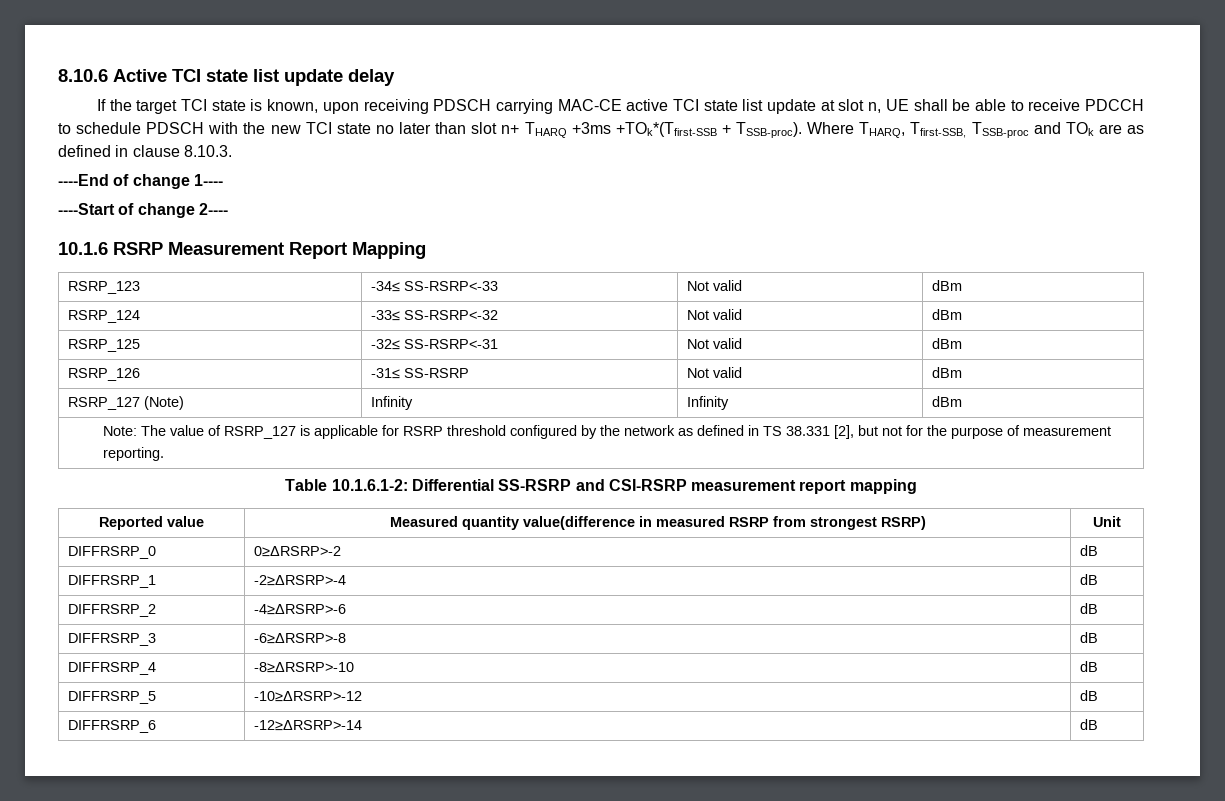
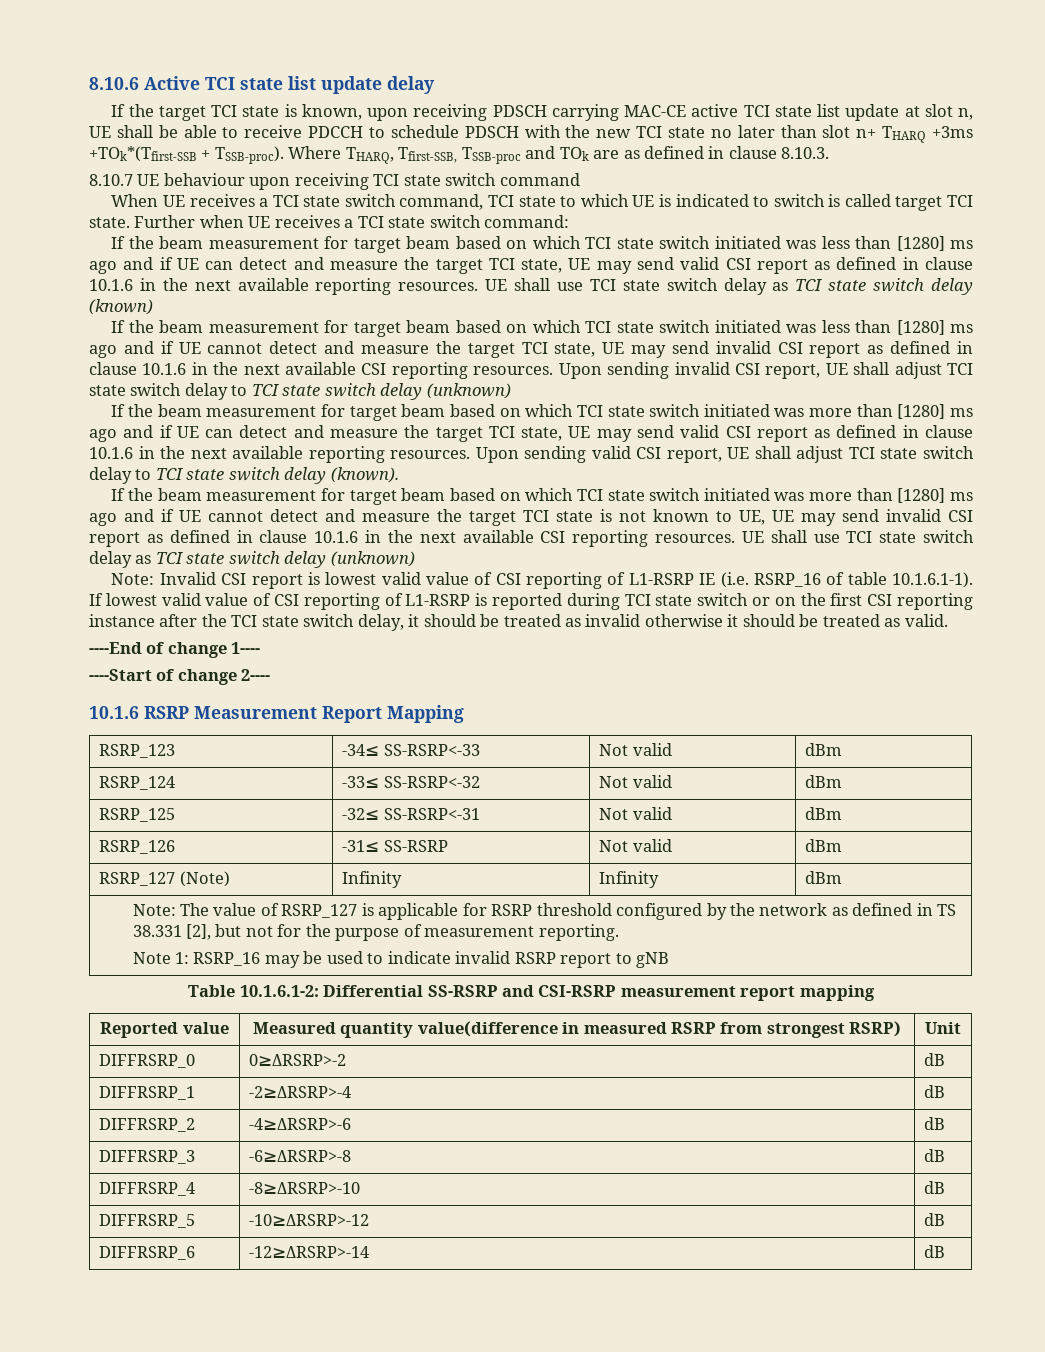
(232, 151) none -> [89,173,580,190] [111,194,974,211] [89,215,570,228] [111,236,973,253] [89,257,974,274] [89,278,974,295] [89,299,153,315] [111,320,973,337] [89,341,974,358] [89,362,973,379] [89,383,511,400] [111,404,974,421] [89,425,974,442] [89,446,974,463] [89,467,399,484] [111,488,974,505] [89,509,973,526] [89,530,975,547] [89,551,415,568] [111,572,973,589] [89,593,973,610] [89,614,948,631] // 8.10.7 UE behaviour upon receiving TCI state switch command // When UE receives a TCI state switch command, TCI state to which UE is indicated to switch is called target TCI state. Further when UE receives a TCI state switch command: // If the beam measurement for target beam based on which TCI state switch initiated was less than [1280] ms ago and if UE can detect and measure the target TCI state, UE may send valid CSI report as defined in clause 10.1.6 in the next available reporting resources. UE shall use TCI state switch delay as TCI state switch delay (known) // If the beam measurement for target beam based on which TCI state switch initiated was less than [1280] ms ago and if UE cannot detect and measure the target TCI state, UE may send invalid CSI report as defined in clause 10.1.6 in the next available CSI reporting resources. Upon sending invalid CSI report, UE shall adjust TCI state switch delay to TCI state switch delay (unknown) // If the beam measurement for target beam based on which TCI state switch initiated was more than [1280] ms ago and if UE can detect and measure the target TCI state, UE may send valid CSI report as defined in clause 10.1.6 in the next available reporting resources. Upon sending valid CSI report, UE shall adjust TCI state switch delay to TCI state switch delay (known). // If the beam measurement for target beam based on which TCI state switch initiated was more than [1280] ms ago and if UE cannot detect and measure the target TCI state is not known to UE, UE may send invalid CSI report as defined in clause 10.1.6 in the next available CSI reporting resources. UE shall use TCI state switch delay as TCI state switch delay (unknown) // Note: Invalid CSI report is lowest valid value of CSI reporting of L1-RSRP IE (i.e. RSRP_16 of table 10.1.6.1-1). If lowest valid value of CSI reporting of L1-RSRP is reported during TCI state switch or on the first CSI reporting instance after the TCI state switch delay, it should be treated as invalid otherwise it should be treated as valid.
(164, 454) none -> [132,951,669,968] // Note 1: RSRP_16 may be used to indicate invalid RSRP report to gNB

